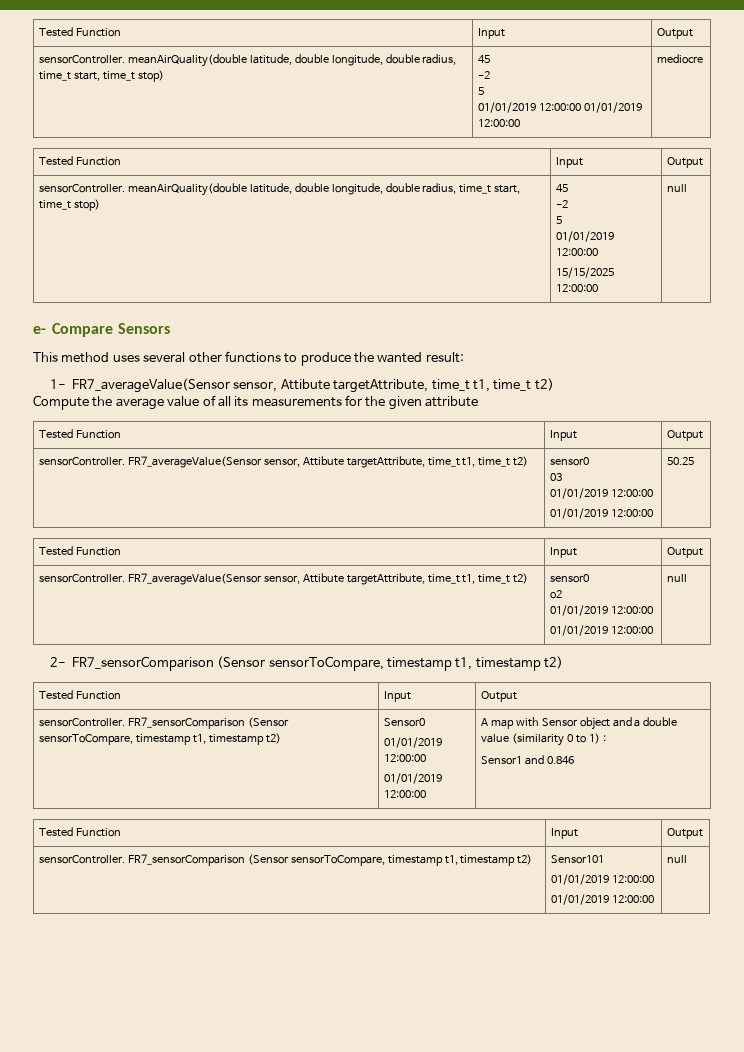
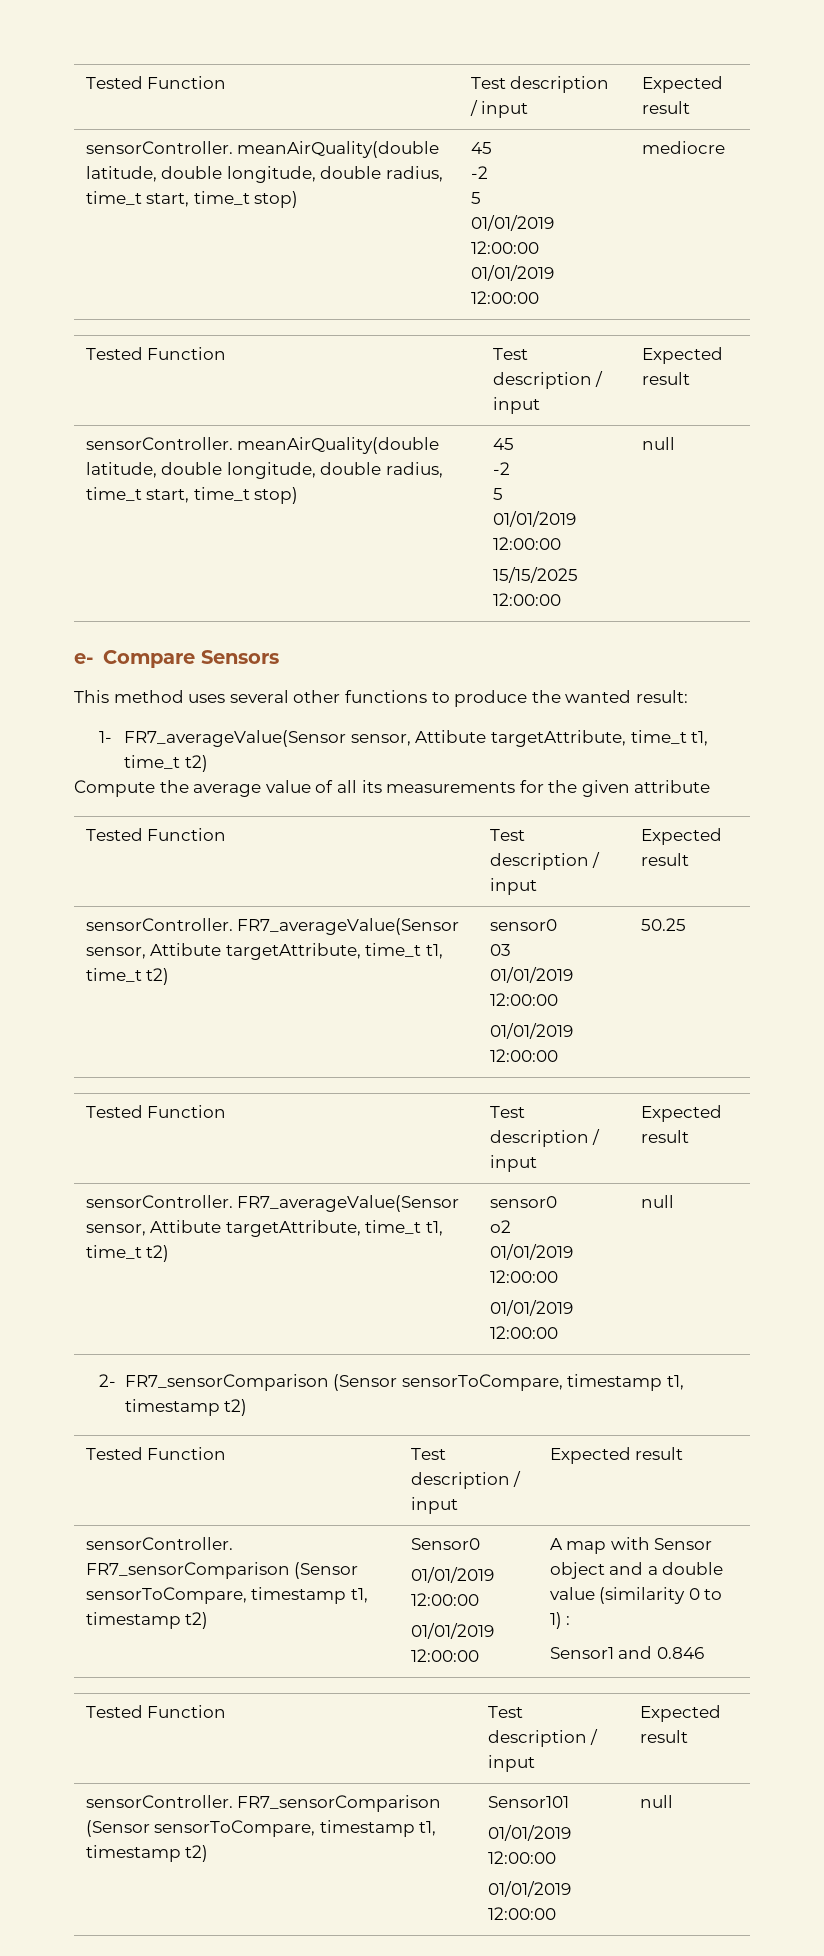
[38,27,121,37] [477,28,505,39] [656,28,693,39] Tested Function | Input | Output -> [85,76,227,89] [470,76,610,93] [469,100,529,118] [641,76,723,93] [641,101,690,114] Tested Function | Test description / input | Expected result
[555,157,583,168] [666,157,703,168] Input | Output -> [492,348,528,360] [492,371,604,389] [492,397,540,414] [641,347,723,364] [641,372,690,385] Test description / input | Expected result
[549,430,577,441] [666,430,703,441] Input | Output -> [489,829,525,841] [489,852,601,870] [489,878,537,895] [640,828,722,845] [640,853,689,866] Test description / input | Expected result
[549,547,577,558] [666,547,703,558] Input | Output -> [489,1106,525,1118] [489,1129,601,1147] [489,1155,537,1172] [640,1105,722,1122] [640,1130,689,1143] Test description / input | Expected result
[383,691,411,702] [480,691,517,702] Input | Output -> [410,1448,446,1460] [410,1471,522,1489] [410,1497,458,1514] [549,1447,684,1464] Test description / input | Expected result
[550,828,578,839] [666,828,703,839] Input | Output -> [487,1706,523,1718] [487,1729,599,1747] [487,1755,535,1772] [639,1705,721,1722] [639,1730,688,1743] Test description / input | Expected result

